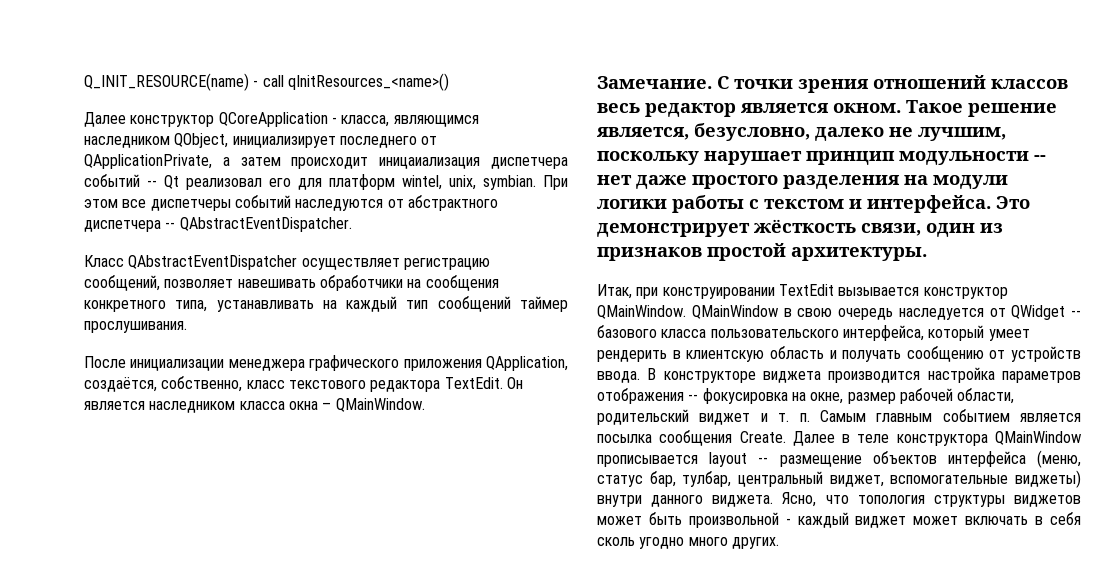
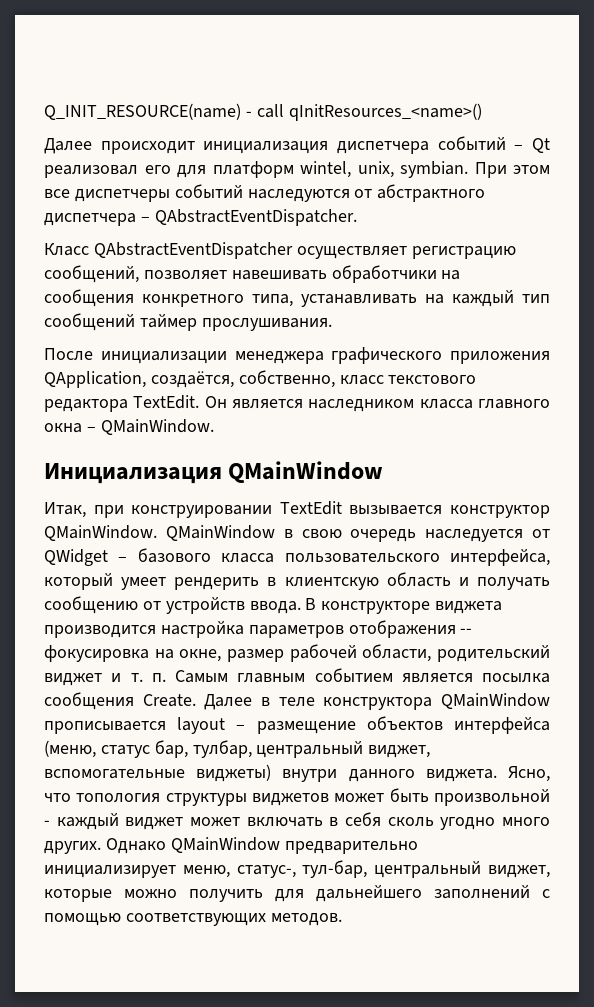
[130,112,479,127] [84,133,438,148] [84,154,481,169] конструктор QCoreApplication - класса, являющимся наследником QObject, инициализирует последнего от QApplicationPrivate, а затем происходит иницаиализация -> [100,141,329,154] происходит инициализация
[147,180,157,187] -- -> [514,144,524,150] –
[165,222,176,229] -- -> [140,216,150,222] –
(285, 405) none -> [477,399,550,409] главного
[597,75,1068,93] [597,100,1057,117] [597,123,1006,141] [597,151,1046,165] [597,175,1008,189] [597,195,1030,213] [597,219,1003,237] [597,243,927,261] Замечание. С точки зрения отношений классов весь редактор является окном. Такое решение является, безусловно, далеко не лучшим, поскольку нарушает принцип модульности -- нет даже простого разделения на модули логики работы с текстом и интерфейса. Это демонстрирует жёсткость связи, один из признаков простой архитектуры. -> [44,461,384,484] Инициализация QMainWindow
[1071,310,1081,317] -- -> [118,556,128,562] –
[758,457,769,464] -- -> [236,724,246,730] –
(779, 543) none -> [105,837,418,854] [44,860,550,878] [44,885,550,902] [44,913,342,926] Однако QMainWindow предварительно инициализирует меню, статус-, тул-бар, центральный виджет, которые можно получить для дальнейшего заполнений с помощью соответствующих методов.

